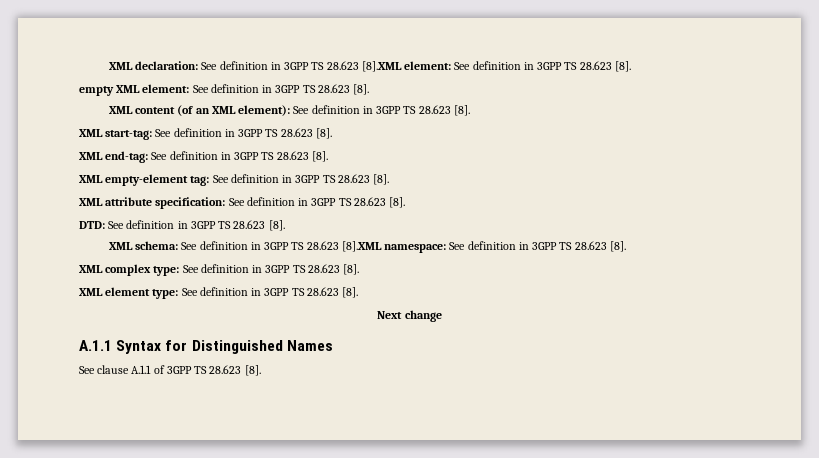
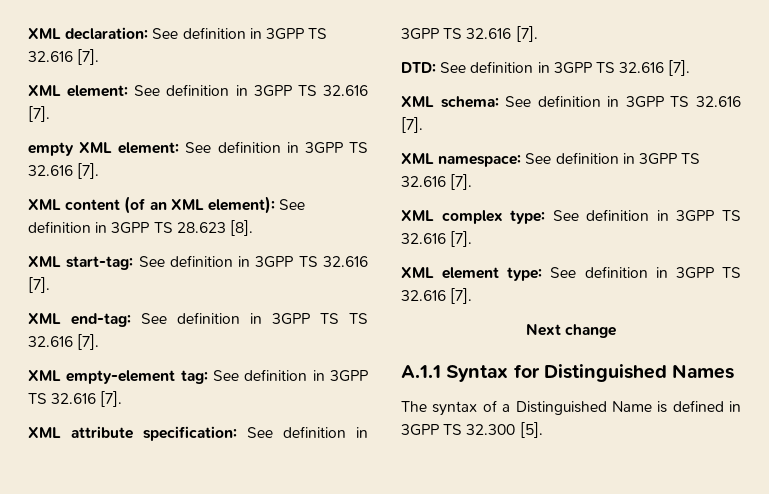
[326,61,631,72] 28.623 [8].XML element: See definition in 3GPP TS 28.623 [8]. -> [28,49,100,65] [28,84,368,97] [28,106,50,122] 32.616 [7]. // XML element: See definition in 3GPP TS 32.616 [7].
[317,84,370,95] 28.623 [8]. -> [28,163,100,179] 32.616 [7].
[280,128,332,139] 28.623 [8]. -> [322,256,368,267] [28,277,50,293] 32.616 [7].
[276,151,328,162] 28.623 [8]. -> [349,313,368,324] [28,334,100,350] TS 32.616 [7].
[337,174,390,185] 28.623 [8]. -> [51,391,123,407] 32.616 [7].
[353,197,406,208] 28.623 [8]. -> [466,26,538,42] 32.616 [7].
[233,220,285,231] 28.623 [8]. -> [619,60,691,76] 32.616 [7].
[306,241,382,252] 28.623 [8].XML -> [696,96,741,107] [401,117,423,133] [401,153,434,164] 32.616 [7]. // XML
[574,241,626,252] 28.623 [8]. -> [401,174,473,190] 32.616 [7].
[307,264,360,275] 28.623 [8]. -> [401,231,473,247] 32.616 [7].
[306,287,359,298] 28.623 [8]. -> [401,288,473,304] 32.616 [7].
[79,365,261,376] See clause A.1.1 of 3GPP TS 28.623 [8]. -> [401,400,741,416] [401,422,543,438] The syntax of a Distinguished Name is defined in 3GPP TS 32.300 [5].

